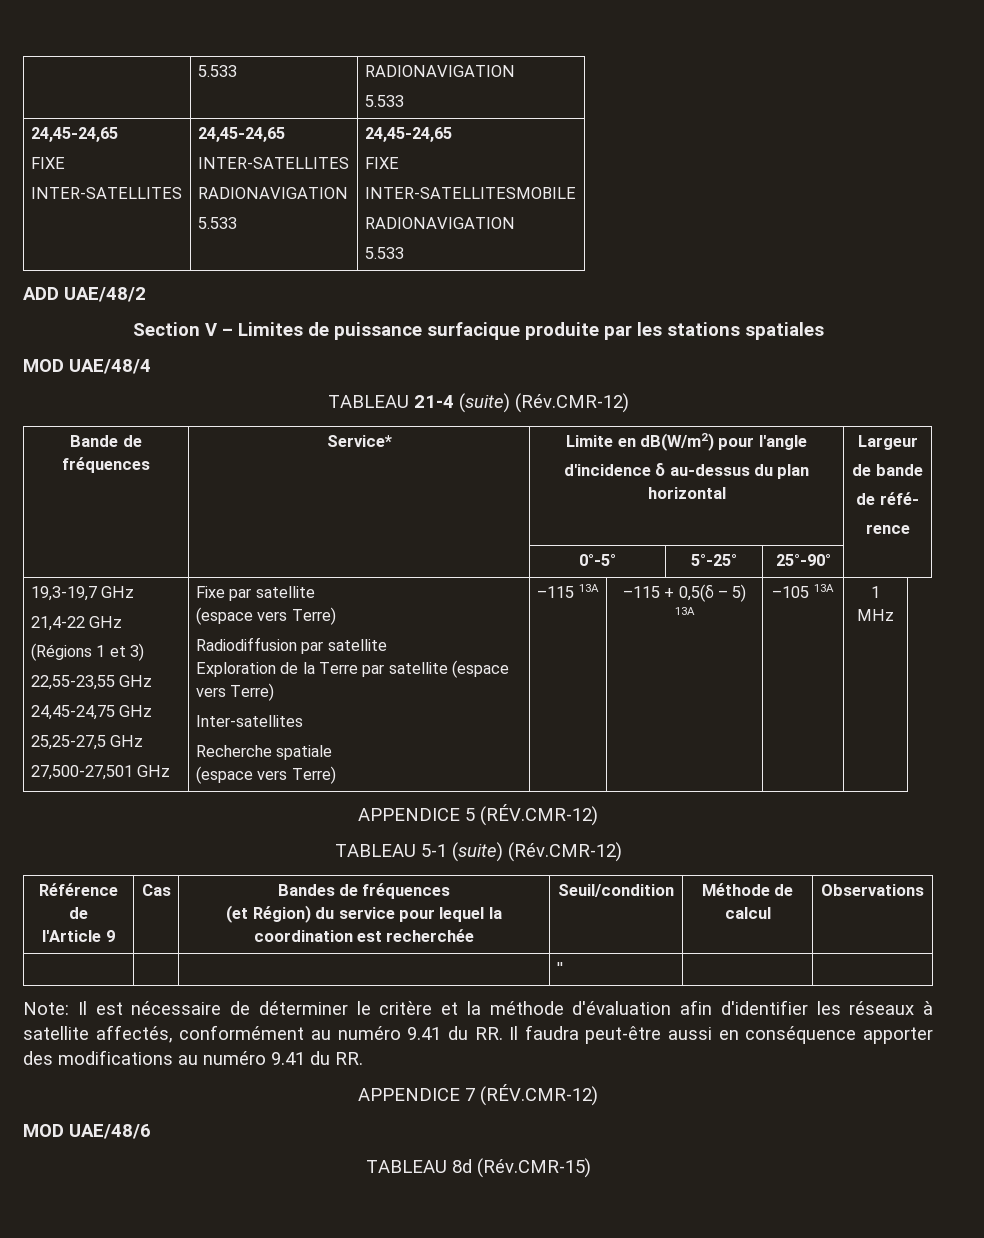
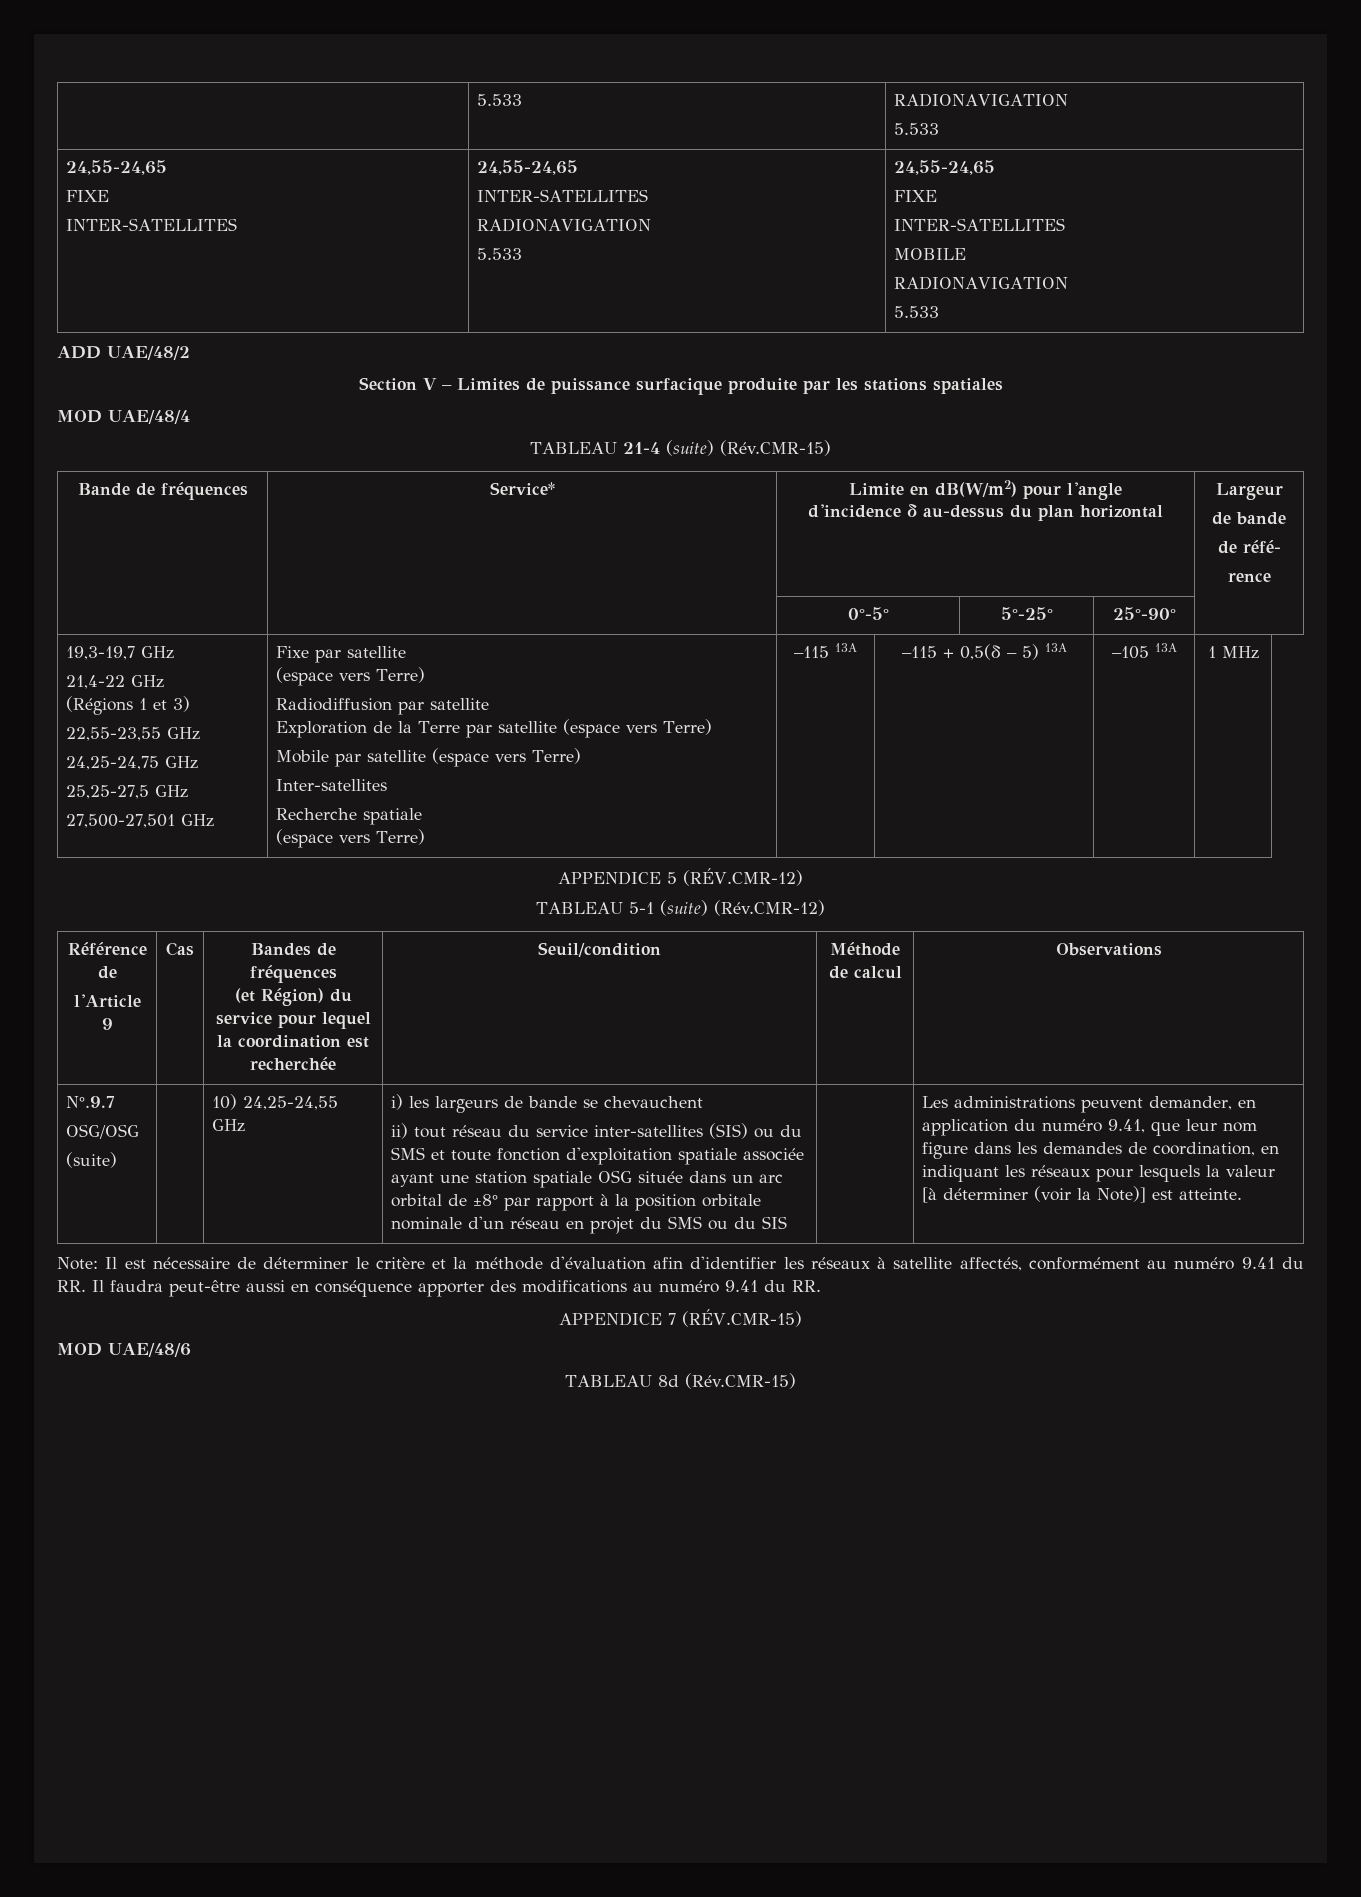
[30,127,118,142] 24,45-24,65 -> [65,160,167,175] 24,55-24,65
[197,127,285,142] 24,45-24,65 -> [476,160,578,175] 24,55-24,65
[364,127,452,142] [364,157,399,169] [364,187,576,199] 24,45-24,65 // FIXE // INTER-SATELLITESMOBILE -> [893,160,995,175] [893,190,937,202] [893,218,1065,231] [893,248,966,260] 24,55-24,65 // FIXE // INTER-SATELLITES // MOBILE
[514,393,629,413] (Rév.CMR-12) -> [719,440,832,456] (Rév.CMR-15)
[30,705,115,720] 24,45-24,75 -> [65,756,159,770] 24,25-24,75
(275, 692) none -> [275,748,581,767] // Mobile par satellite (espace vers Terre)
[556,962,563,974] | | | '' | | -> [65,1096,115,1108] [65,1124,139,1139] [65,1152,117,1168] [211,1094,338,1110] [211,1119,245,1132] [390,1094,703,1113] [390,1123,802,1139] [390,1147,804,1165] [390,1170,783,1188] [390,1194,761,1211] [390,1216,787,1234] [921,1096,1256,1113] [921,1119,1257,1136] [921,1142,1279,1159] [921,1165,1275,1182] [921,1186,1242,1203] N°.9.7 // OSG/OSG // (suite) | | 10) 24,25-24,55 GHz | i) les largeurs de bande se chevauchent // ii) tout réseau du service inter-satellites (SIS) ou du SMS et toute fonction d'exploitation spatiale associée ayant une station spatiale OSG située dans un arc orbital de ±8° par rapport à la position orbitale nominale d'un réseau en projet du SMS ou du SIS | | Les administrations peuvent demander, en application du numéro 9.41, que leur nom figure dans les demandes de coordination, en indiquant les réseaux pour lesquels la valeur [à déterminer (voir la Note)] est atteinte.
[480,1084,598,1106] (RÉV.CMR-12) -> [682,1309,803,1327] (RÉV.CMR-15)

